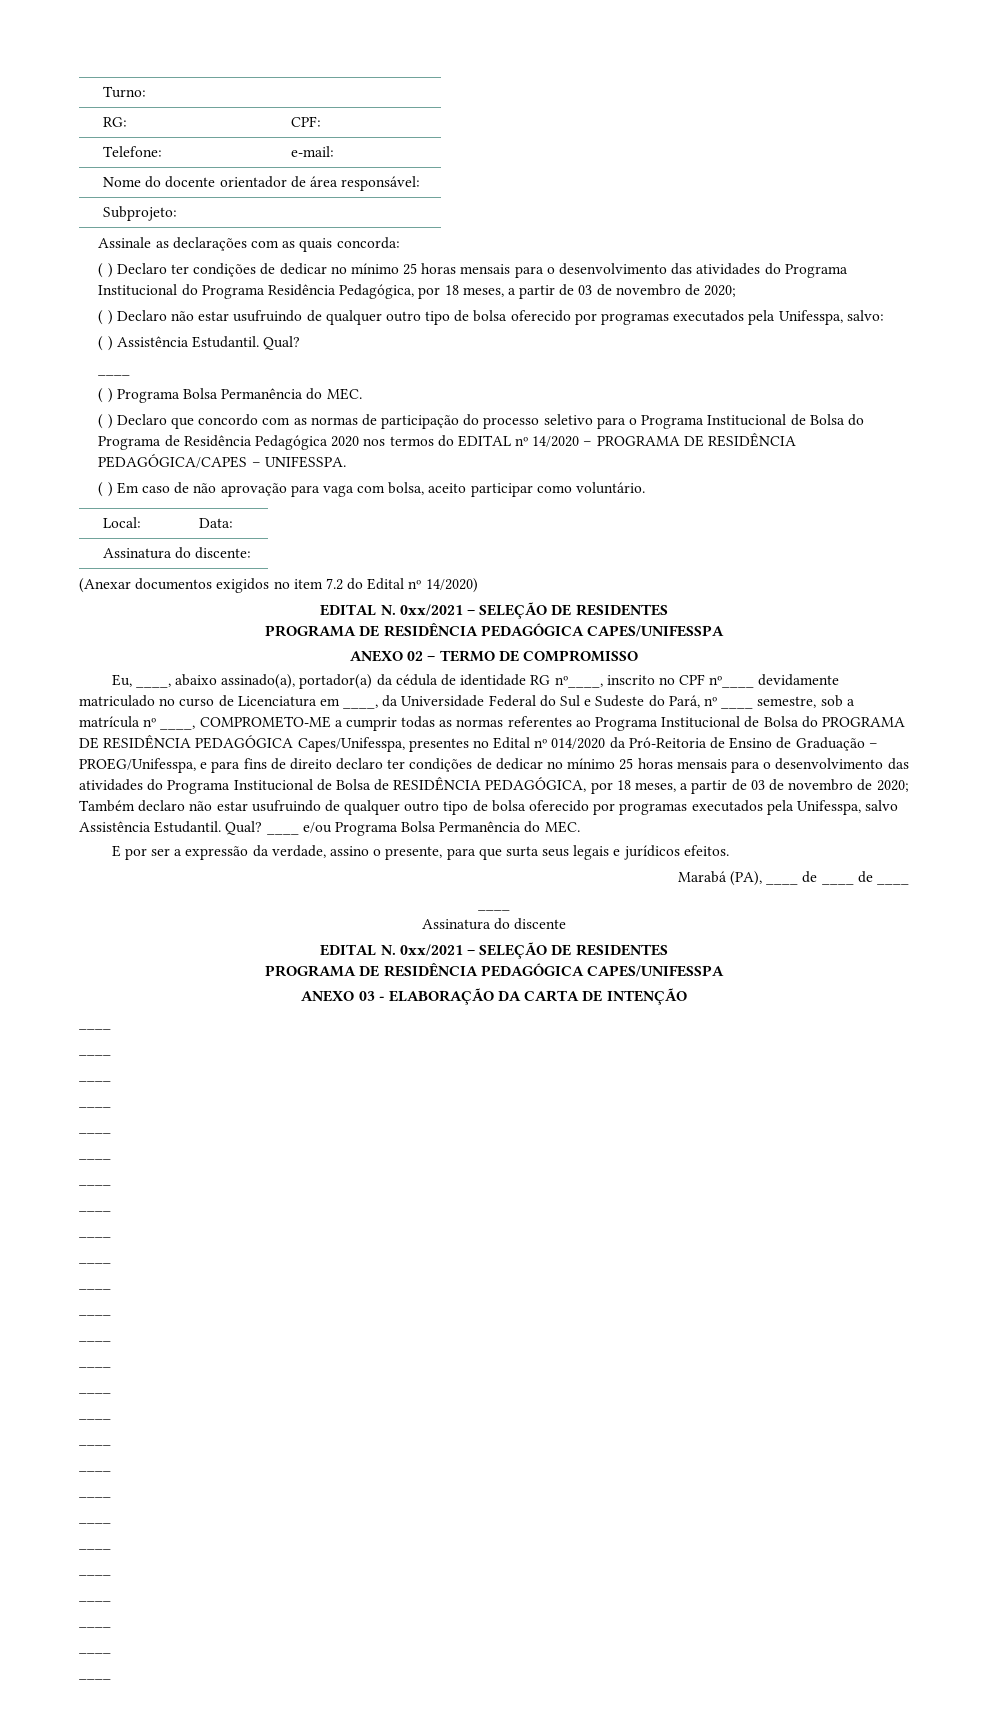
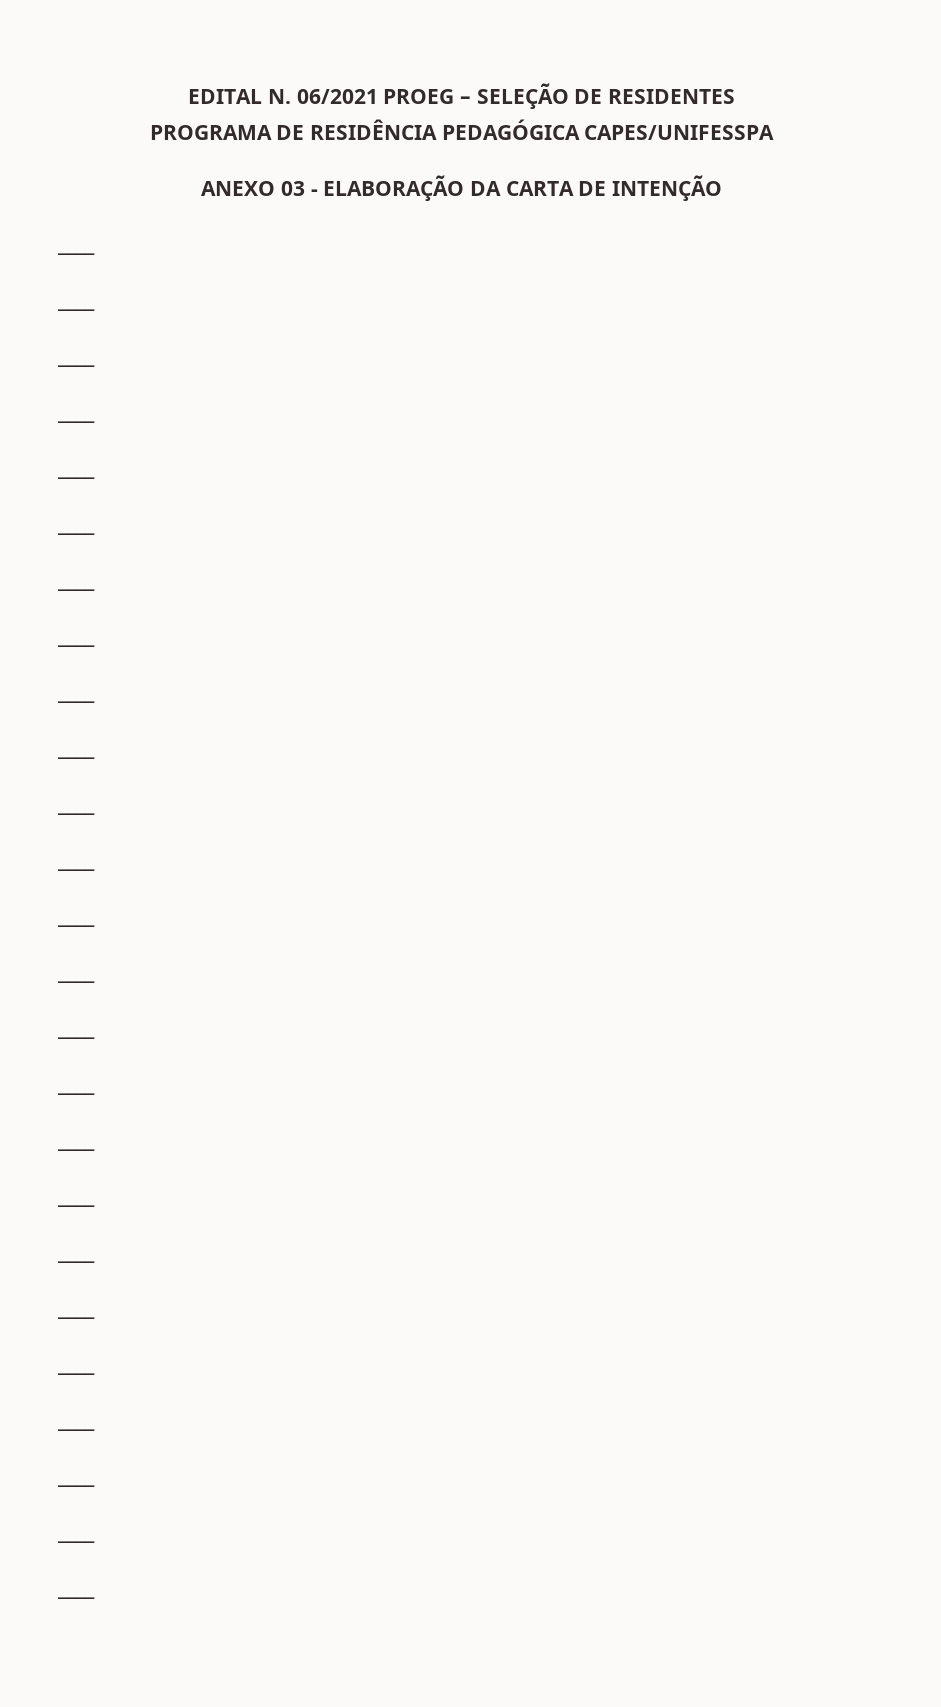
[102,86,146,98] [102,117,127,127] [290,116,321,127] [102,146,162,157] [290,146,334,157] [102,176,421,191] [102,206,177,221] [98,237,400,252] [98,263,848,278] [98,284,737,299] [98,310,884,325] [98,336,301,351] [98,373,131,376] [98,388,362,403] [98,414,864,429] [98,433,796,450] [98,454,346,468] [98,482,645,497] [102,517,141,528] [198,518,233,528] [102,547,252,559] [79,578,478,593] [320,602,668,619] [265,622,724,637] [350,650,638,662] [111,674,840,689] [79,695,717,709] [721,695,855,709] [79,716,905,731] [79,735,878,752] [79,758,909,773] [79,777,909,794] [79,800,899,815] [79,821,580,836] [111,845,729,860] [677,871,909,886] [478,908,510,911] [421,918,567,930] [320,944,463,956] Turno: // RG: | CPF: // Telefone: | e-mail: // Nome do docente orientador de área responsável: // Subprojeto: // Assinale as declarações com as quais concorda: // ( ) Declaro ter condições de dedicar no mínimo 25 horas mensais para o desenvolvimento das atividades do Programa Institucional do Programa Residência Pedagógica, por 18 meses, a partir de 03 de novembro de 2020; // ( ) Declaro não estar usufruindo de qualquer outro tipo de bolsa oferecido por programas executados pela Unifesspa, salvo: // ( ) Assistência Estudantil. Qual? // ____ // ( ) Programa Bolsa Permanência do MEC. // ( ) Declaro que concordo com as normas de participação do processo seletivo para o Programa Institucional de Bolsa do Programa de Residência Pedagógica 2020 nos termos do EDITAL nº 14/2020 – PROGRAMA DE RESIDÊNCIA PEDAGÓGICA/CAPES – UNIFESSPA. // ( ) Em caso de não aprovação para vaga com bolsa, aceito participar como voluntário. // Local: | Data: // Assinatura do discente: // (Anexar documentos exigidos no item 7.2 do Edital nº 14/2020) // EDITAL N. 0xx/2021 – SELEÇÃO DE RESIDENTES // PROGRAMA DE RESIDÊNCIA PEDAGÓGICA CAPES/UNIFESSPA // ANEXO 02 – TERMO DE COMPROMISSO // Eu, ____, abaixo assinado(a), portador(a) da cédula de identidade RG nº____, inscrito no CPF nº____ devidamente matriculado no curso de Licenciatura em ____, da Universidade Federal do Sul e Sudeste do Pará, nº ____ semestre, sob a matrícula nº ____, COMPROMETO-ME a cumprir todas as normas referentes ao Programa Institucional de Bolsa do PROGRAMA DE RESIDÊNCIA PEDAGÓGICA Capes/Unifesspa, presentes no Edital nº 014/2020 da Pró-Reitoria de Ensino de Graduação – PROEG/Unifesspa, e para fins de direito declaro ter condições de dedicar no mínimo 25 horas mensais para o desenvolvimento das atividades do Programa Institucional de Bolsa de RESIDÊNCIA PEDAGÓGICA, por 18 meses, a partir de 03 de novembro de 2020; Também declaro não estar usufruindo de qualquer outro tipo de bolsa oferecido por programas executados pela Unifesspa, salvo Assistência Estudantil. Qual? ____ e/ou Programa Bolsa Permanência do MEC. // E por ser a expressão da verdade, assino o presente, para que surta seus legais e jurídicos efeitos. // Marabá (PA), ____ de ____ de ____ // ____ // Assinatura do discente // EDITAL N. 0xx/2021 -> [188,89,455,104] EDITAL N. 06/2021 PROEG
[79,1677,111,1680] // ____ -> (95, 1597) none

